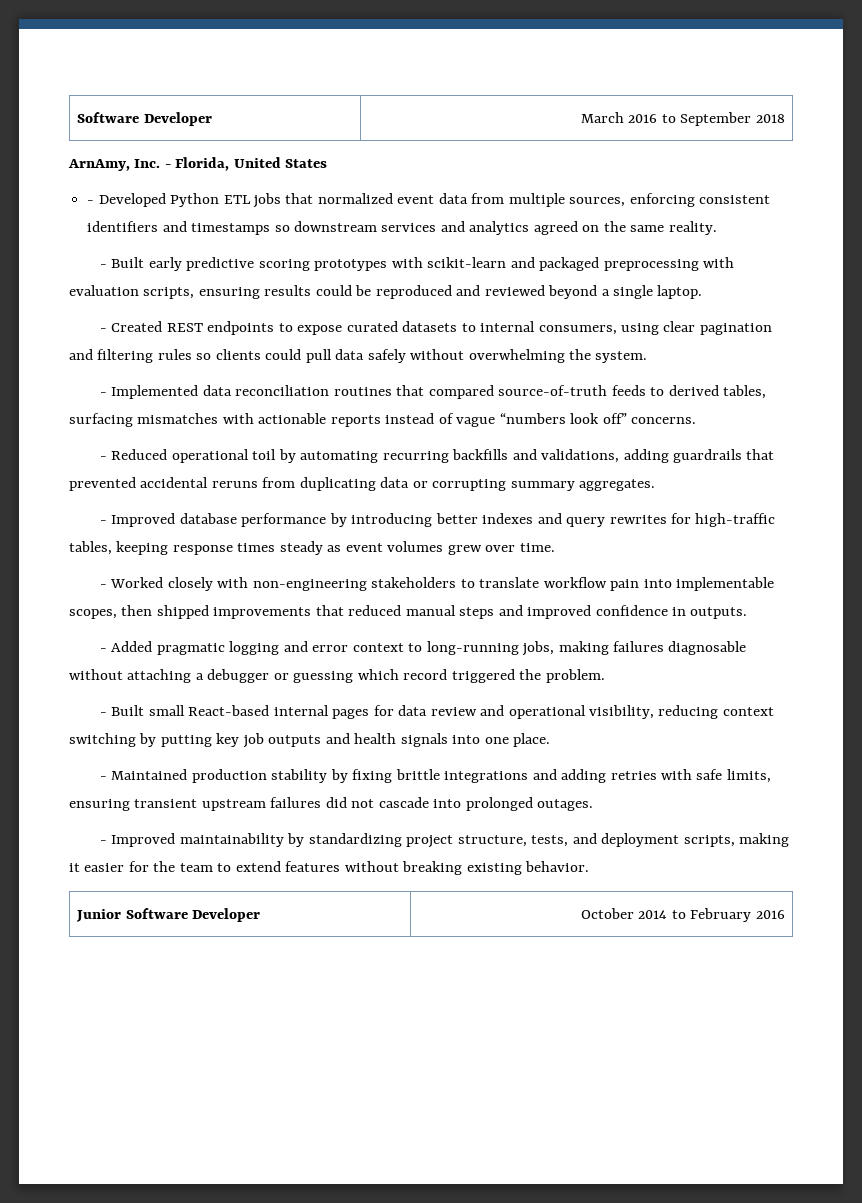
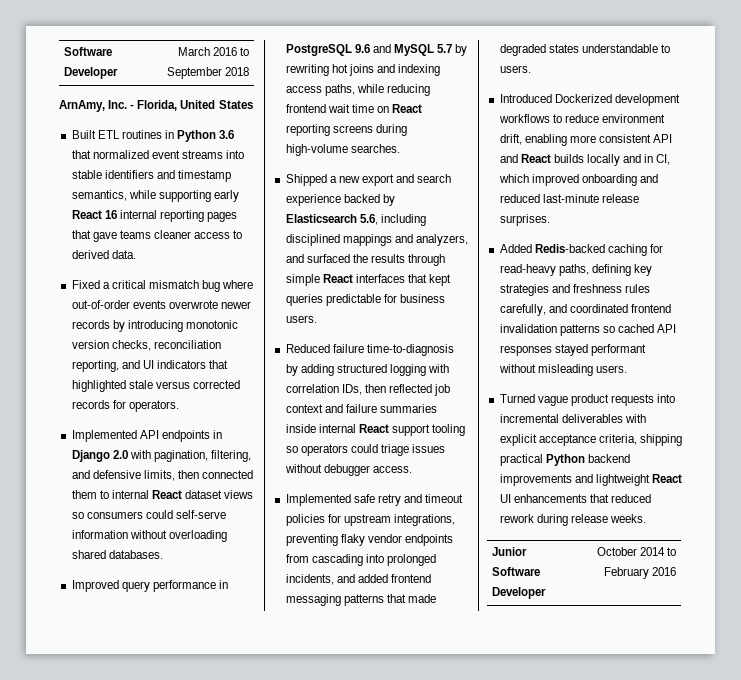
[87,193,771,208] [87,221,717,235] [100,257,735,271] [69,285,703,299] [100,321,772,335] [69,349,648,363] [100,385,767,399] [69,413,697,427] [100,449,775,463] [69,477,656,491] [100,513,776,527] [69,541,555,555] [100,577,775,591] [69,605,748,619] [100,641,747,656] [69,669,605,683] [100,705,774,719] [69,733,551,748] [100,769,771,783] [69,797,594,811] [100,833,790,848] [69,861,590,875] - Developed Python ETL jobs that normalized event data from multiple sources, enforcing consistent identifiers and timestamps so downstream services and analytics agreed on the same reality. // - Built early predictive scoring prototypes with scikit-learn and packaged preprocessing with evaluation scripts, ensuring results could be reproduced and reviewed beyond a single laptop. // - Created REST endpoints to expose curated datasets to internal consumers, using clear pagination and filtering rules so clients could pull data safely without overwhelming the system. // - Implemented data reconciliation routines that compared source-of-truth feeds to derived tables, surfacing mismatches with actionable reports instead of vague “numbers look off” concerns. // - Reduced operational toil by automating recurring backfills and validations, adding guardrails that prevented accidental reruns from duplicating data or corrupting summary aggregates. // - Improved database performance by introducing better indexes and query rewrites for high-traffic tables, keeping response times steady as event volumes grew over time. // - Worked closely with non-engineering stakeholders to translate workflow pain into implementable scopes, then shipped improvements that reduced manual steps and improved confidence in outputs. // - Added pragmatic logging and error context to long-running jobs, making failures diagnosable without attaching a debugger or guessing which record triggered the problem. // - Built small React-based internal pages for data review and operational visibility, reducing context switching by putting key job outputs and health signals into one place. // - Maintained production stability by fixing brittle integrations and adding retries with safe limits, ensuring transient upstream failures did not cascade into prolonged outages. // - Improved maintainability by standardizing project structure, tests, and deployment scripts, making it easier for the team to extend features without breaking existing behavior. -> [71,130,235,142] [71,150,245,159] [71,170,231,182] [71,190,239,202] [71,210,238,222] [71,230,243,242] [71,250,136,259] [71,280,254,292] [71,300,251,309] [71,320,238,332] [71,340,221,351] [71,360,229,372] [71,380,240,392] [71,400,179,412] [71,430,222,442] [71,450,252,462] [71,470,254,481] [71,490,254,499] [71,510,226,519] [71,530,227,542] [71,550,163,559] [71,580,228,592] [285,44,468,56] [285,64,441,76] [285,84,430,96] [285,104,423,113] [285,124,407,136] [285,144,400,156] [285,174,452,186] [285,194,395,206] [285,214,426,226] [285,234,468,246] [285,254,446,266] [285,274,452,286] [285,294,445,306] [285,315,317,323] [285,344,454,356] [285,364,450,376] [285,384,451,396] [285,404,437,413] [285,424,466,436] [285,444,446,456] [284,464,412,476] [285,494,464,506] [285,514,455,526] [285,534,453,546] [285,554,436,566] [285,574,431,585] [285,594,436,606] [499,44,670,56] [499,65,531,73] [499,94,680,106] [498,114,665,123] [499,134,673,146] [499,154,671,166] [498,174,658,186] [499,194,639,203] [499,214,550,226] [499,244,663,256] [499,264,652,276] [499,284,650,296] [499,304,671,316] [499,324,677,336] [499,344,646,356] [498,364,627,376] [499,394,676,406] [499,414,646,423] [499,434,682,446] [499,454,630,466] [499,474,682,486] [499,494,651,503] [499,514,646,526] Built ETL routines in Python 3.6 that normalized event streams into stable identifiers and timestamp semantics, while supporting early React 16 internal reporting pages that gave teams cleaner access to derived data. // Fixed a critical mismatch bug where out-of-order events overwrote newer records by introducing monotonic version checks, reconciliation reporting, and UI indicators that highlighted stale versus corrected records for operators. // Implemented API endpoints in Django 2.0 with pagination, filtering, and defensive limits, then connected them to internal React dataset views so consumers could self-serve information without overloading shared databases. // Improved query performance in PostgreSQL 9.6 and MySQL 5.7 by rewriting hot joins and indexing access paths, while reducing frontend wait time on React reporting screens during high-volume searches. // Shipped a new export and search experience backed by Elasticsearch 5.6, including disciplined mappings and analyzers, and surfaced the results through simple React interfaces that kept queries predictable for business users. // Reduced failure time-to-diagnosis by adding structured logging with correlation IDs, then reflected job context and failure summaries inside internal React support tooling so operators could triage issues without debugger access. // Implemented safe retry and timeout policies for upstream integrations, preventing flaky vendor endpoints from cascading into prolonged incidents, and added frontend messaging patterns that made degraded states understandable to users. // Introduced Dockerized development workflows to reduce environment drift, enabling more consistent API and React builds locally and in CI, which improved onboarding and reduced last-minute release surprises. // Added Redis-backed caching for read-heavy paths, defining key strategies and freshness rules carefully, and coordinated frontend invalidation patterns so cached API responses stayed performant without misleading users. // Turned vague product requests into incremental deliverables with explicit acceptance criteria, shipping practical Python backend improvements and lightweight React UI enhancements that reduced rework during release weeks.

